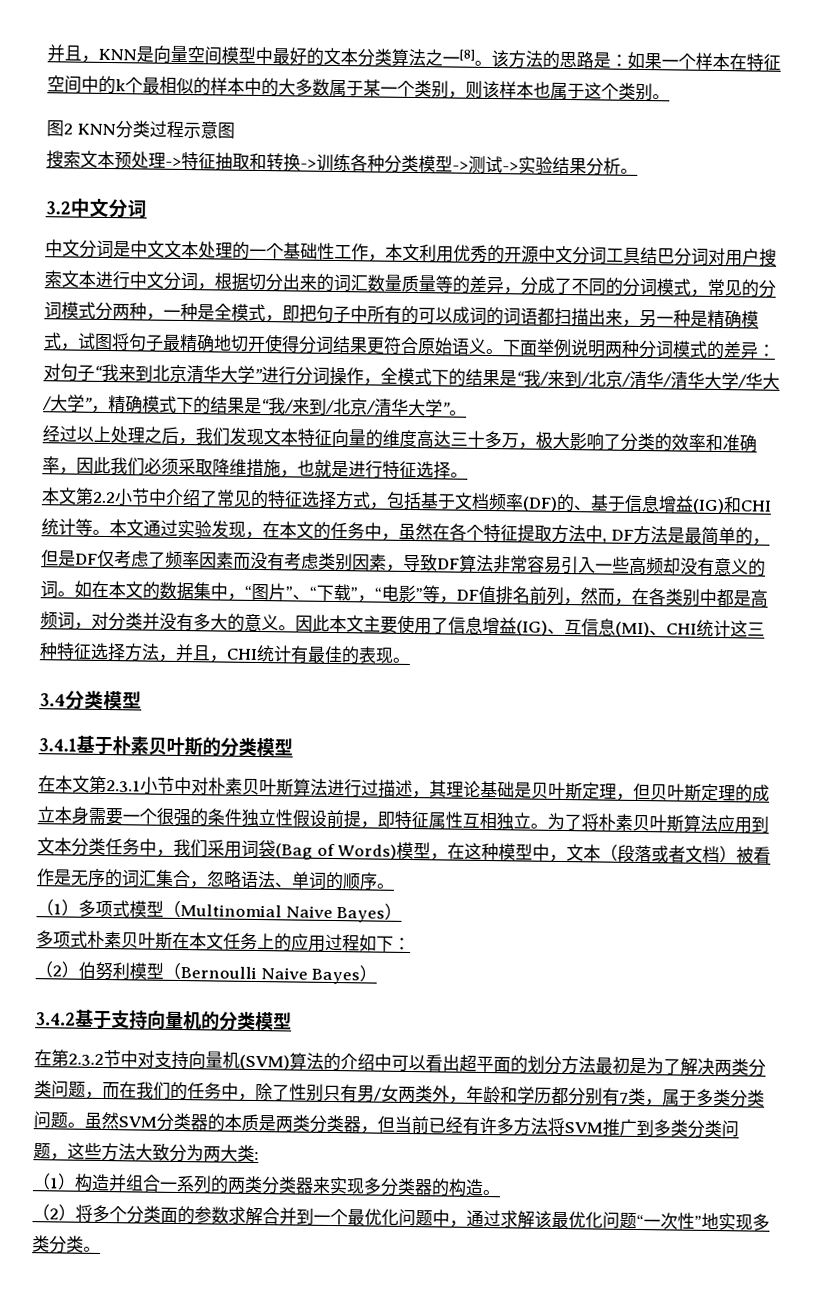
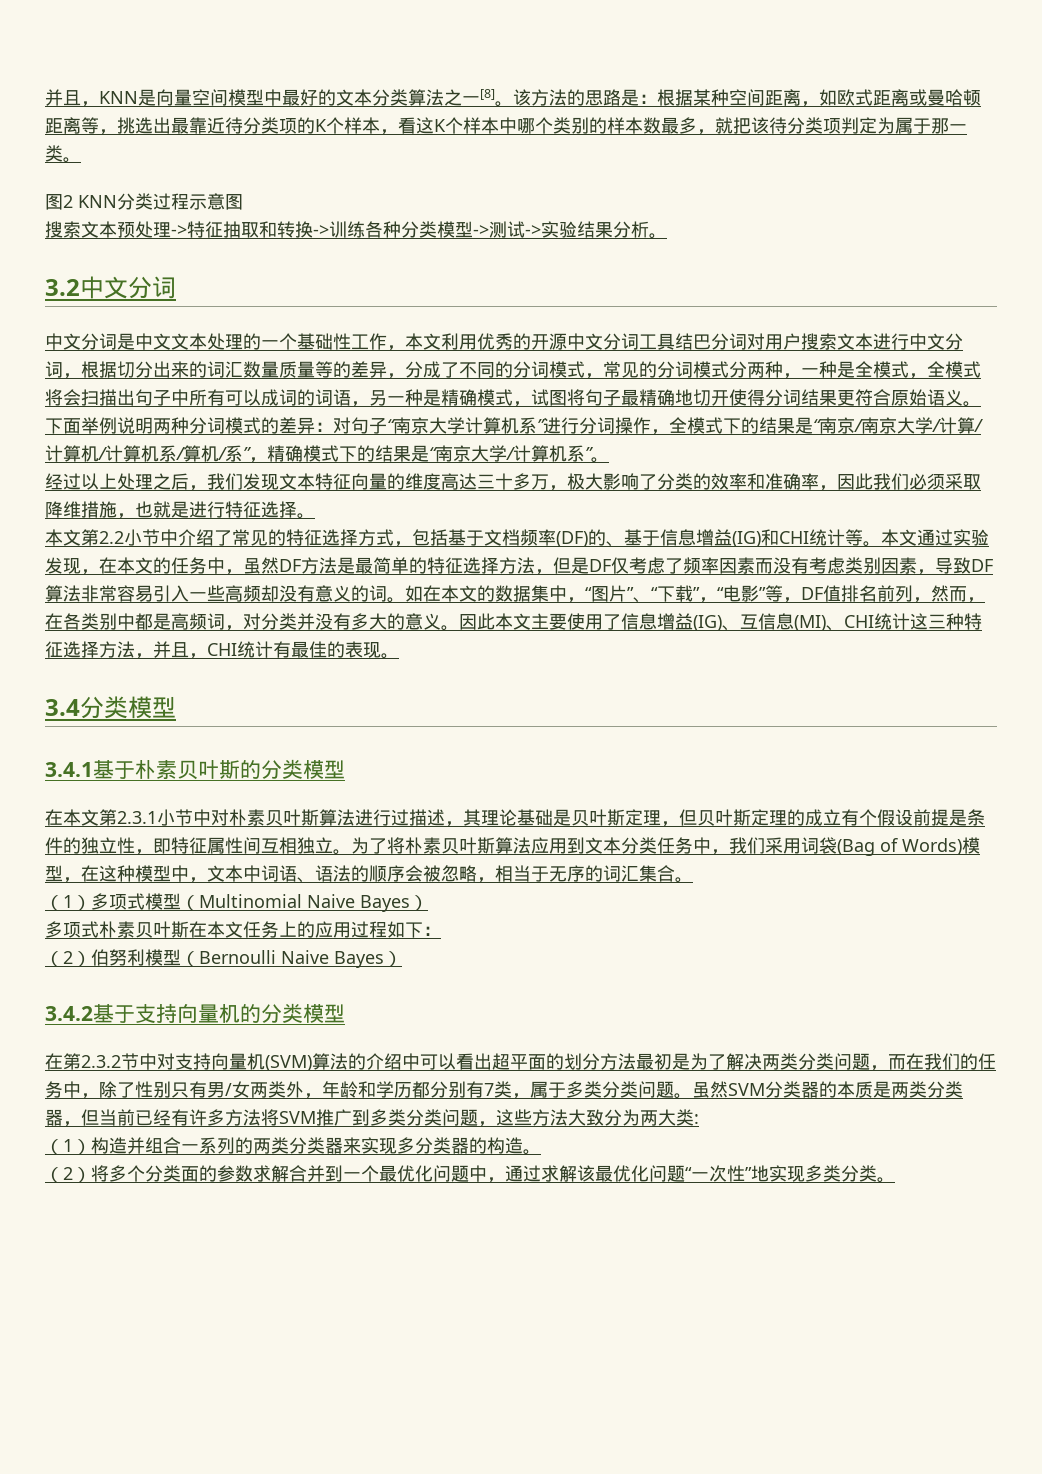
[627,51,781,71] [47,75,653,102] 如果一个样本在特征空间中的k个最相似的样本中的大多数属于某一个类别，则该样本也属于这个类别 -> [657,89,981,107] [45,117,967,135] [45,145,63,162] 根据某种空间距离，如欧式距离或曼哈顿距离等，挑选出最靠近待分类项的K个样本，看这K个样本中哪个类别的样本数最多，就把该待分类项判定为属于那一类
[282,304,317,323] 即把 -> [927,361,981,378] [45,389,135,406] 全模式将会扫描出
[401,305,419,325] 的 -> (225, 397) none
[537,307,623,327] 都扫描出来 -> (351, 397) none
[101,363,255,384] 我来到北京清华大学 -> [393,417,537,434] 南京大学计算机系
[523,369,780,390] [42,394,85,412] 我/来到/北京/清华/清华大学/华大/大学 -> [819,417,983,434] [45,445,243,462] 南京/南京大学/计算/计算机/计算机系/算机/系
[268,397,443,417] 我/来到/北京/清华大学 -> [435,445,585,462] 南京大学/计算机系
[432,523,607,544] 在各个特征提取方法中, -> (279, 565) none
(753, 536) none -> [427,557,535,574] 特征选择方法
[54,806,361,829] 本身需要一个很强的条件独立性假设前提 -> [841,809,985,826] [45,837,135,854] 有个假设前提是条件的独立性
(463, 820) none -> [243,837,261,854] 间
[600,844,772,864] [36,868,378,891] （段落或者文档）被看作是无序的词汇集合，忽略语法、单词的顺序 -> [243,865,675,883] 中词语、语法的顺序会被忽略，相当于无序的词汇集合

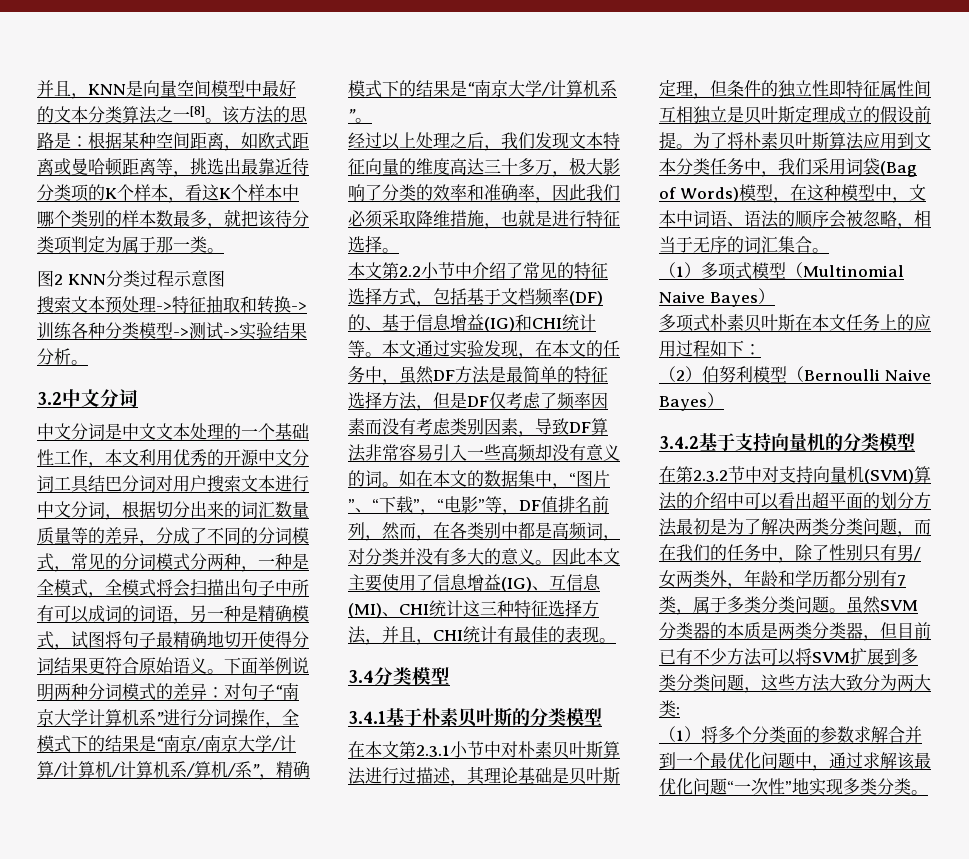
[697,809,967,826] 贝叶斯定理的成立有个假设前提是 -> (727, 88) none
[135,849,153,855] ， -> (829, 88) none
(333, 845) none -> [727,106,931,124] [659,132,676,149] 是贝叶斯定理成立的假设前提
[99,1109,352,1126] 当前已经有许多方法将SVM推广 -> [897,622,931,639] [659,648,884,666] 目前已有不少方法可以将SVM扩展
[91,1137,541,1155] [45,1167,91,1183] 构造并组合一系列的两类分类器来实现多分类器的构造。 // （2） -> (701, 734) none

